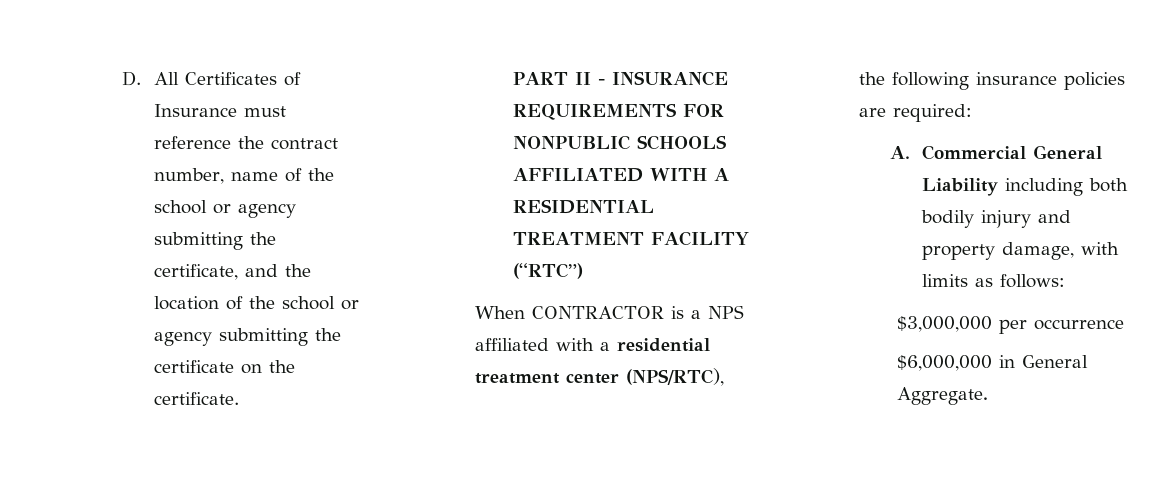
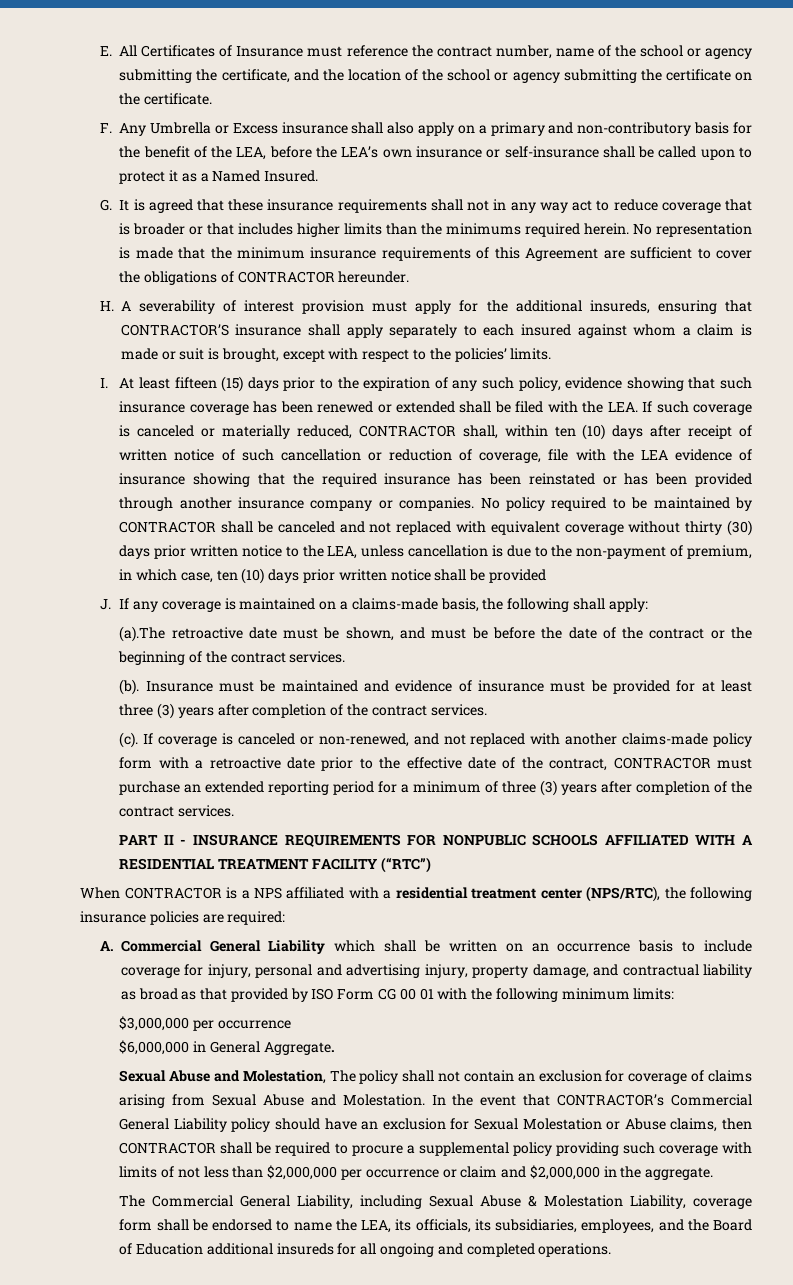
[122,71,142,86] D. -> [99,46,112,56] E.
(239, 398) none -> [99,122,752,136] [119,146,753,160] [119,170,319,184] [99,199,753,213] [119,223,753,237] [119,247,752,261] [119,271,410,285] [99,300,753,314] [120,324,753,338] [120,348,552,362] [99,376,752,392] [119,401,753,415] [119,424,752,440] [119,449,752,463] [119,473,752,487] [119,497,753,511] [119,520,752,536] [119,545,752,559] [119,568,546,584] [99,598,648,612] [119,626,753,642] [118,651,346,665] [119,679,752,695] [119,703,487,719] [119,732,752,748] [119,757,752,771] [119,780,752,796] [119,805,235,817] // F. Any Umbrella or Excess insurance shall also apply on a primary and non-contributory basis for the benefit of the LEA, before the LEA’s own insurance or self-insurance shall be called upon to protect it as a Named Insured. // G. It is agreed that these insurance requirements shall not in any way act to reduce coverage that is broader or that includes higher limits than the minimums required herein. No representation is made that the minimum insurance requirements of this Agreement are sufficient to cover the obligations of CONTRACTOR hereunder. // H. A severability of interest provision must apply for the additional insureds, ensuring that CONTRACTOR’S insurance shall apply separately to each insured against whom a claim is made or suit is brought, except with respect to the policies’ limits. // I. At least fifteen (15) days prior to the expiration of any such policy, evidence showing that such insurance coverage has been renewed or extended shall be filed with the LEA. If such coverage is canceled or materially reduced, CONTRACTOR shall, within ten (10) days after receipt of written notice of such cancellation or reduction of coverage, file with the LEA evidence of insurance showing that the required insurance has been reinstated or has been provided through another insurance company or companies. No policy required to be maintained by CONTRACTOR shall be canceled and not replaced with equivalent coverage without thirty (30) days prior written notice to the LEA, unless cancellation is due to the non-payment of premium, in which case, ten (10) days prior written notice shall be provided // J. If any coverage is maintained on a claims-made basis, the following shall apply: // (a).The retroactive date must be shown, and must be before the date of the contract or the beginning of the contract services. // (b). Insurance must be maintained and evidence of insurance must be provided for at least three (3) years after completion of the contract services. // (c). If coverage is canceled or non-renewed, and not replaced with another claims-made policy form with a retroactive date prior to the effective date of the contract, CONTRACTOR must purchase an extended reporting period for a minimum of three (3) years after completion of the contract services.
[1004,178,1128,196] [920,210,1071,228] [921,242,1119,260] [921,274,1065,288] including both bodily injury and property damage, with limits as follows: -> [334,940,753,952] [120,964,752,978] [120,988,675,1002] which shall be written on an occurrence basis to include coverage for injury, personal and advertising injury, property damage, and contractual liability as broad as that provided by ISO Form CG 00 01 with the following minimum limits:
(989, 396) none -> [119,1070,753,1084] [119,1094,752,1108] [119,1118,752,1132] [119,1142,752,1156] [119,1165,714,1180] [119,1195,753,1209] [119,1219,752,1233] [119,1243,612,1257] // Sexual Abuse and Molestation, The policy shall not contain an exclusion for coverage of claims arising from Sexual Abuse and Molestation. In the event that CONTRACTOR’s Commercial General Liability policy should have an exclusion for Sexual Molestation or Abuse claims, then CONTRACTOR shall be required to procure a supplemental policy providing such coverage with limits of not less than $2,000,000 per occurrence or claim and $2,000,000 in the aggregate. // The Commercial General Liability, including Sexual Abuse & Molestation Liability, coverage form shall be endorsed to name the LEA, its officials, its subsidiaries, employees, and the Board of Education additional insureds for all ongoing and completed operations.

